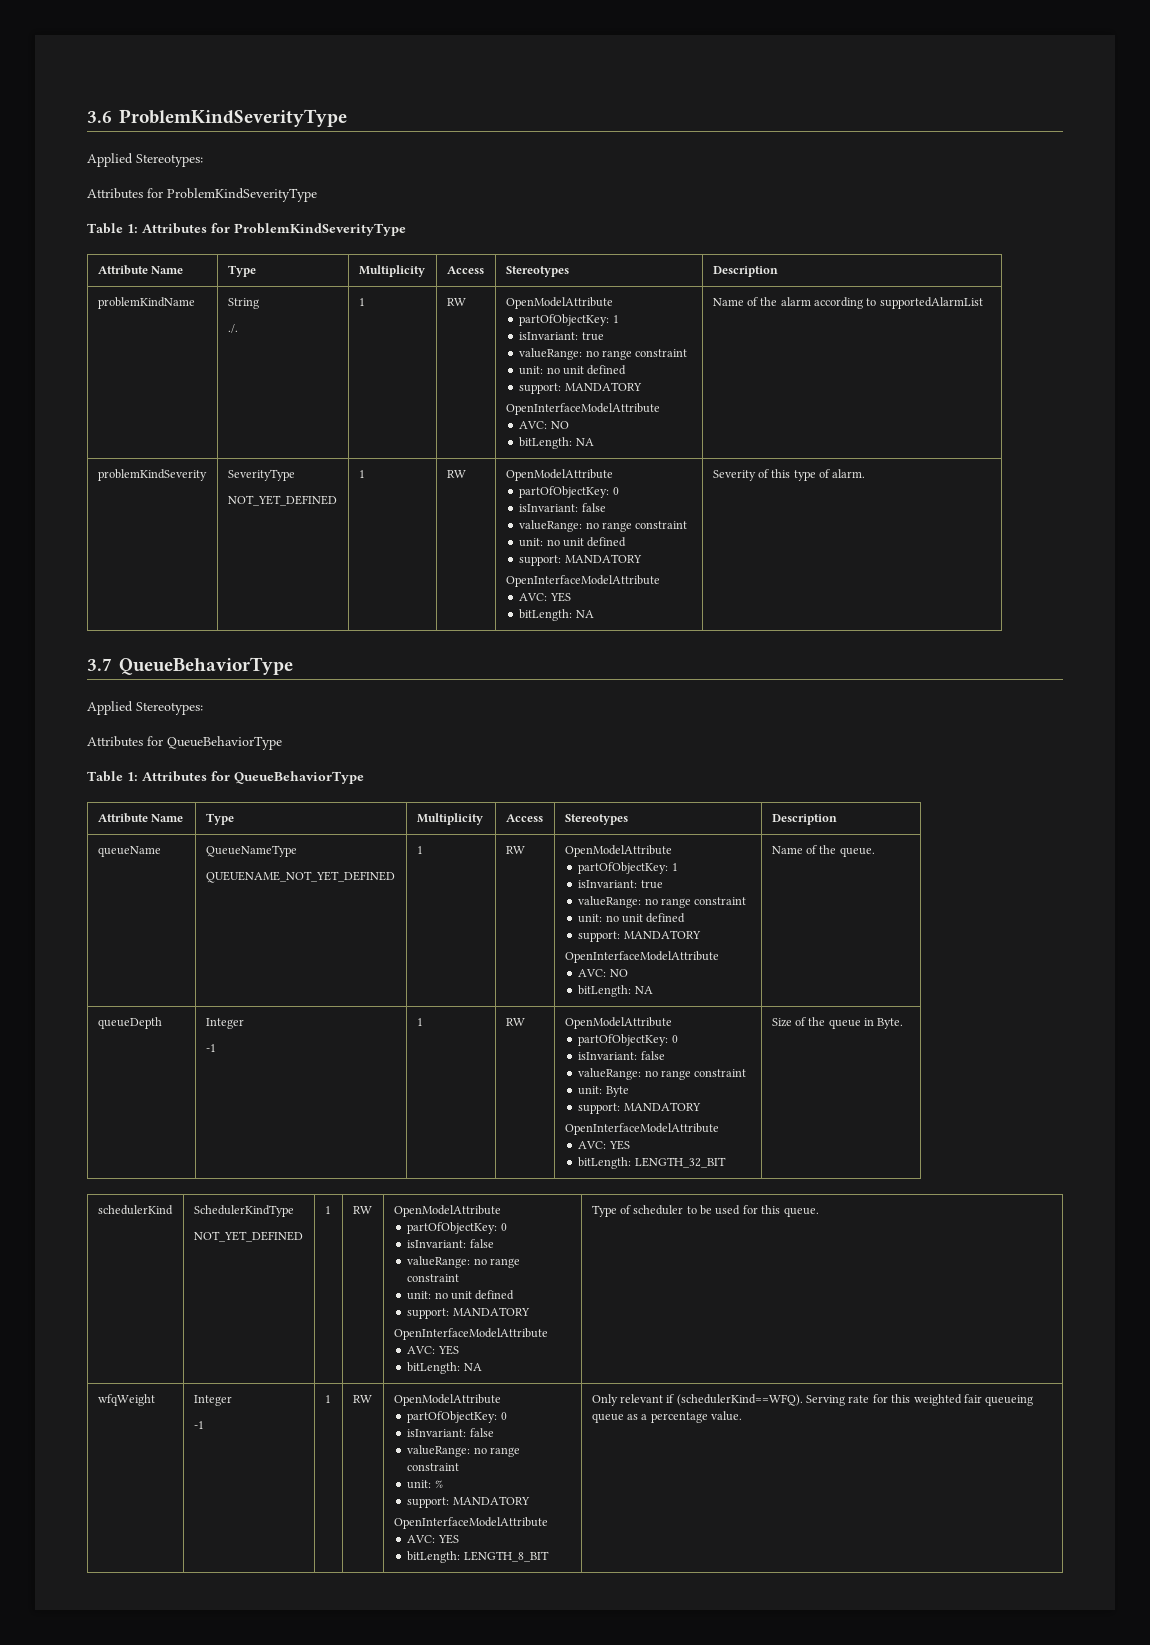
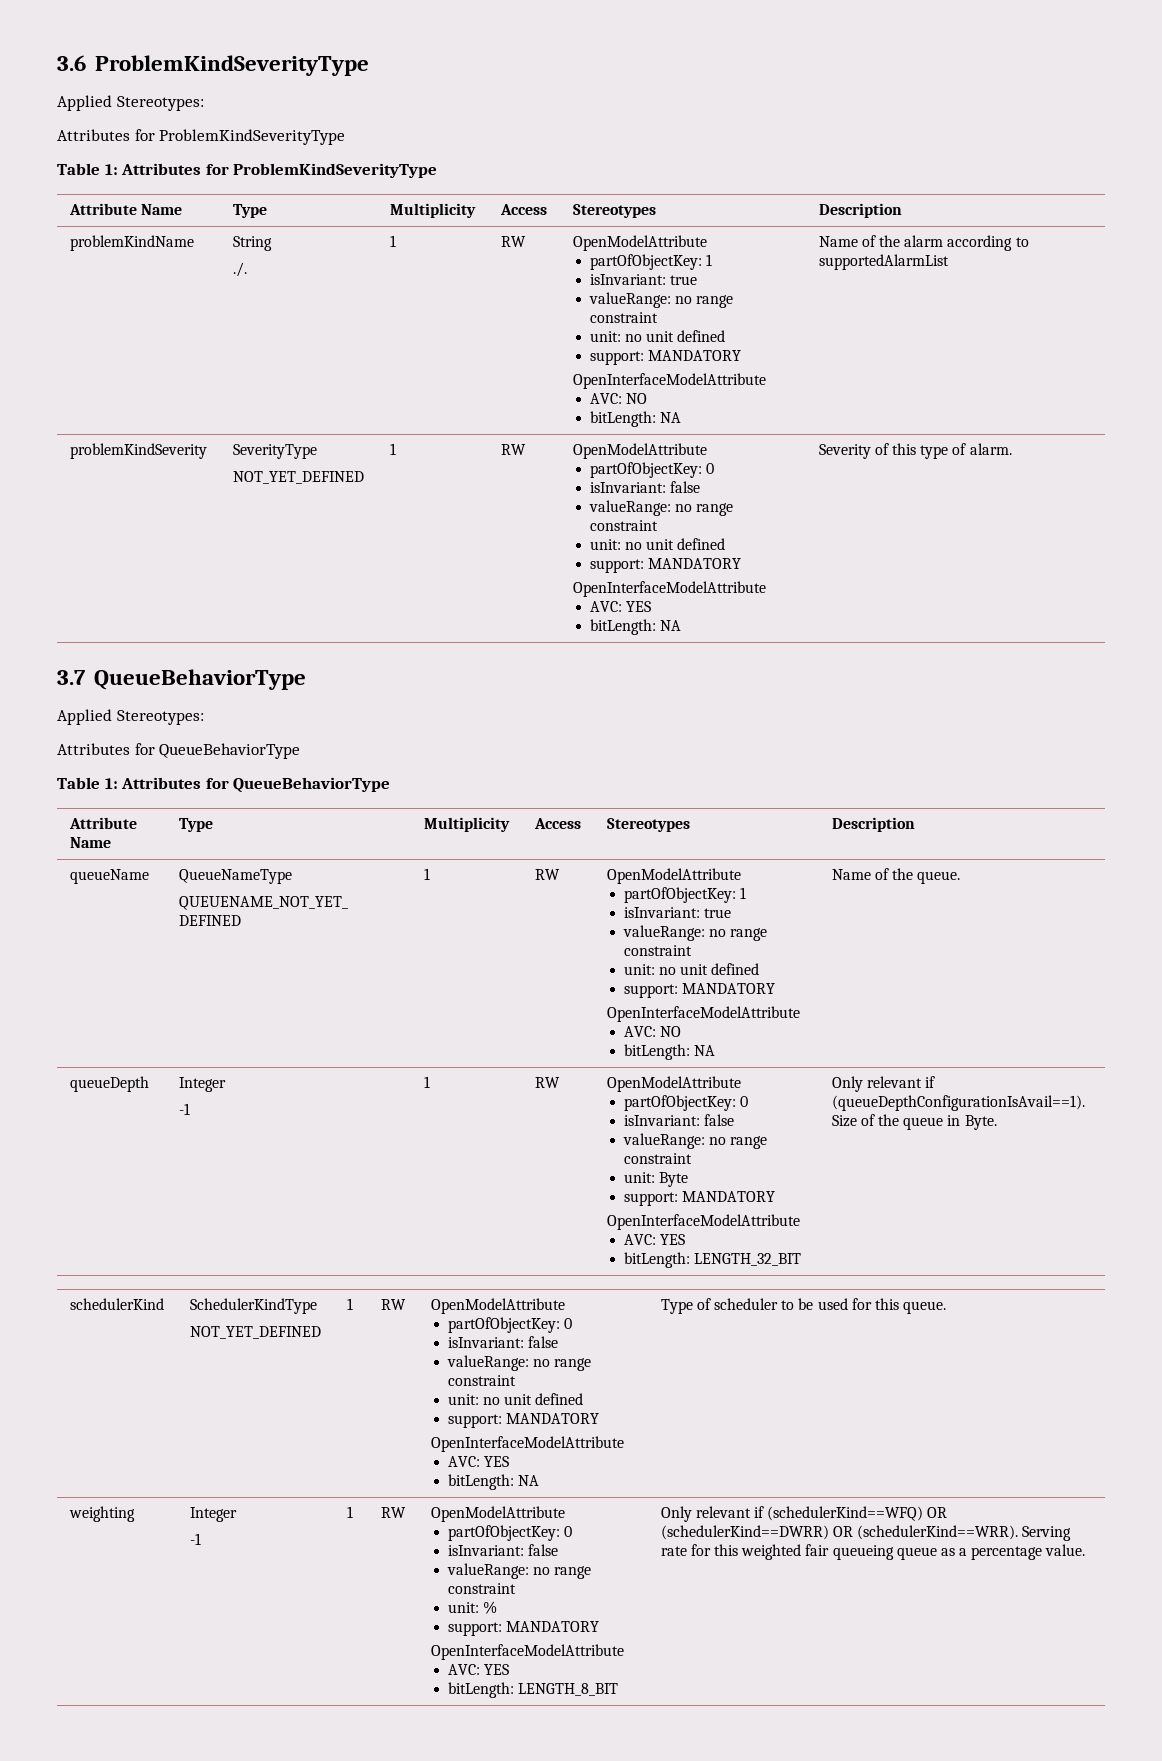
(726, 1162) none -> [831,1076,935,1092] [831,1095,1085,1111] Only relevant if (queueDepthConfigurationIsAvail==1).
[97,1394,155,1406] wfqWeight -> [68,1506,135,1522] weighting
[676,1394,803,1406] (schedulerKind==WFQ). -> [767,1506,948,1521] [660,1525,1018,1540] (schedulerKind==WFQ) OR (schedulerKind==DWRR) OR (schedulerKind==WRR).

